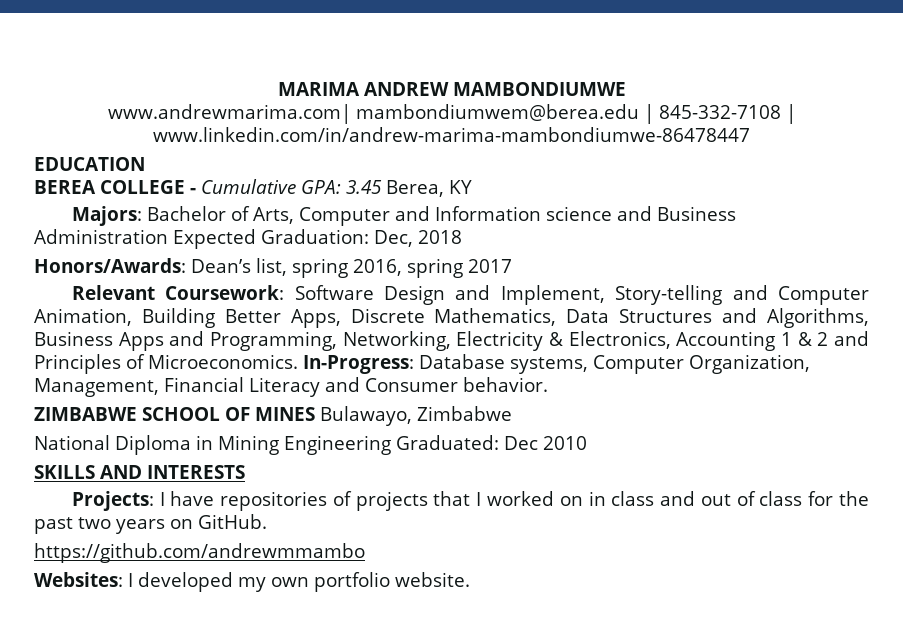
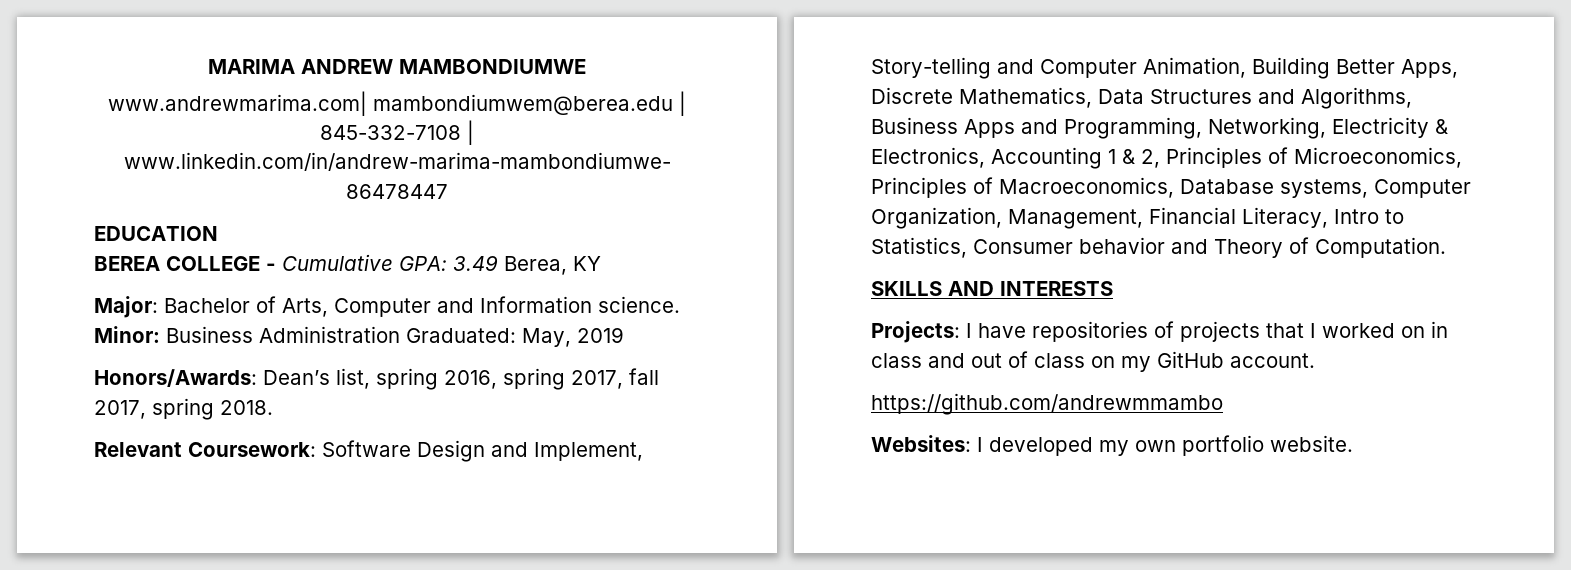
[345,180,382,194] 3.45 -> [453,255,498,271] 3.49
[71,206,142,226] Majors: -> [94,296,158,318] Major:
[545,206,736,221] [34,229,462,249] science and Business Administration Expected Graduation: Dec, 2018 -> [598,296,680,313] [94,326,624,347] science. Minor: Business Administration Graduated: May, 2019
[468,259,512,273] 2017 -> [571,368,659,389] [94,398,273,420] 2017, fall 2017, spring 2018.
[817,331,869,346] [34,354,414,374] 2 and Principles of Microeconomics. In-Progress: -> [1141,147,1462,168] [871,177,1174,198] 2, Principles of Microeconomics, Principles of Macroeconomics,
[249,377,548,397] [34,406,512,426] [34,435,587,455] Literacy and Consumer behavior. // ZIMBABWE SCHOOL OF MINES Bulawayo, Zimbabwe // National Diploma in Mining Engineering Graduated: Dec 2010 -> [1242,207,1404,228] [871,237,1446,258] Literacy, Intro to Statistics, Consumer behavior and Theory of Computation.
[808,491,869,506] [34,514,267,534] for the past two years on GitHub. -> [1091,351,1315,372] on my GitHub account.

